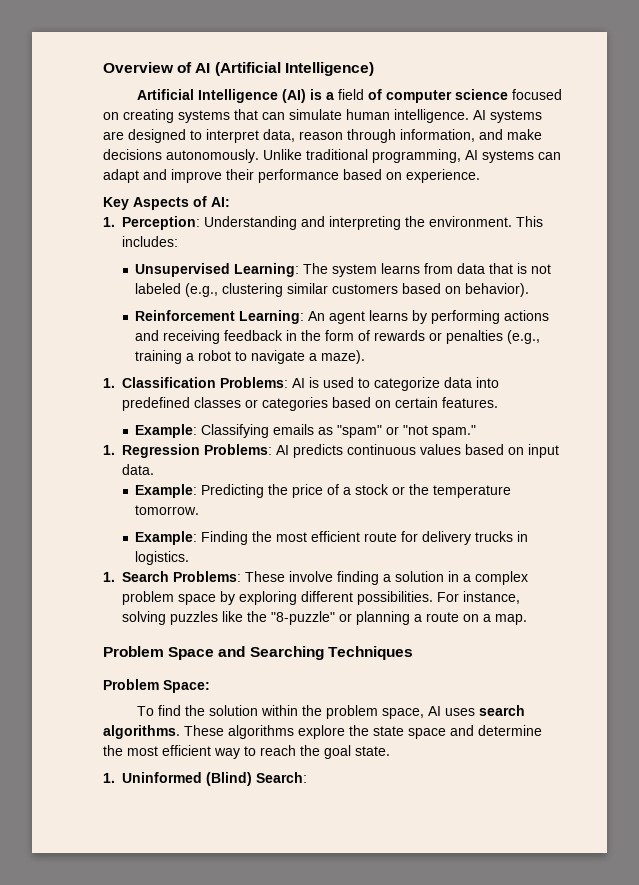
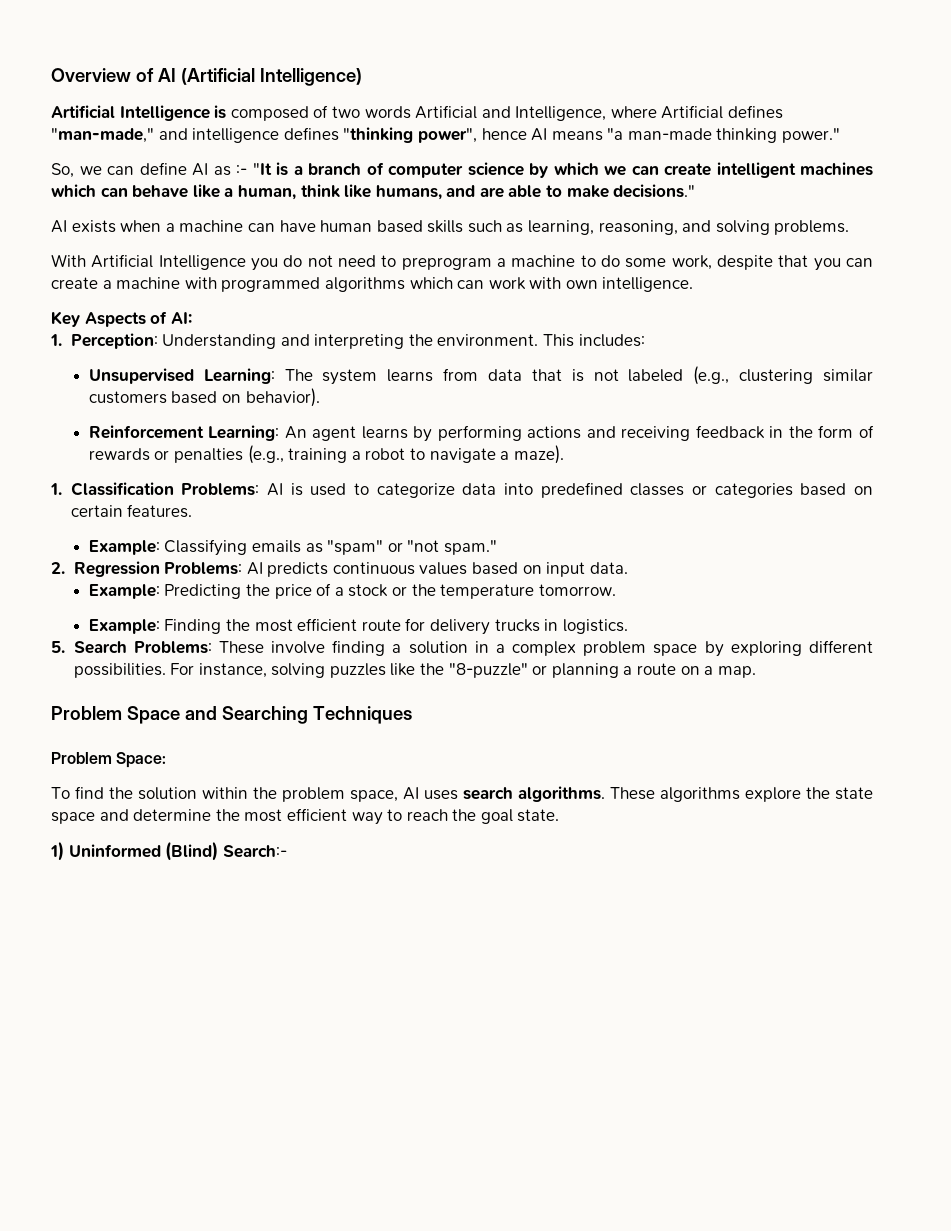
[282,89,307,103] (AI) -> [214,105,784,121] [51,127,841,143] [51,162,272,178] is composed of two words Artificial and Intelligence, where Artificial defines "man-made," and intelligence defines "thinking power", hence AI means "a man-made thinking power." // So, we can define AI as :- "It
[338,89,365,100] field -> [308,163,361,175] branch
[512,89,563,100] [103,109,542,123] [103,129,542,143] [103,149,561,163] [103,169,480,183] focused on creating systems that can simulate human intelligence. AI systems are designed to interpret data, reason through information, and make decisions autonomously. Unlike traditional programming, AI systems can adapt and improve their performance based on experience. -> [529,162,873,178] [51,184,696,200] [51,220,850,235] [51,254,874,271] [51,277,694,292] by which we can create intelligent machines which can behave like a human, think like humans, and are able to make decisions." // AI exists when a machine can have human based skills such as learning, reasoning, and solving problems. // With Artificial Intelligence you do not need to preprogram a machine to do some work, despite that you can create a machine with programmed algorithms which can work with own intelligence.
[103,445,115,455] 1. -> [51,562,65,574] 2.
[103,572,115,582] 1. -> [51,641,65,653] 5.
[103,773,115,783] 1. -> [50,841,64,861] 1)
[256,772,307,783] Search: -> [222,845,287,858] Search:-

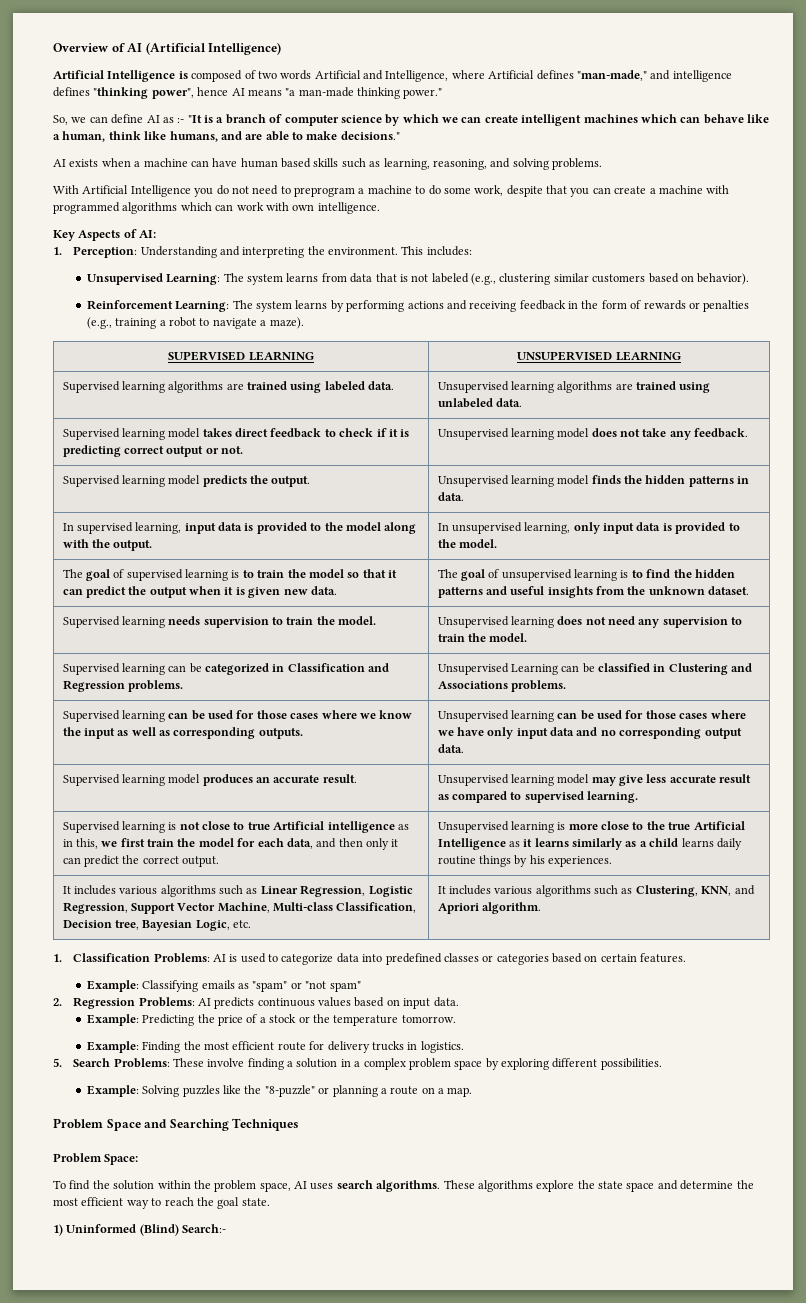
[284,426,357,441] An agent -> [232,300,293,312] The system
(564, 454) none -> [168,351,314,361] [517,351,681,361] [62,381,395,393] [437,381,711,393] [437,398,522,408] [62,428,410,440] [62,445,244,457] [437,428,749,440] [62,475,311,487] [437,475,750,487] [437,492,464,501] [62,522,417,534] [62,539,153,551] [437,522,740,534] [437,539,497,548] [62,569,398,581] [62,586,337,598] [437,569,735,581] [437,586,750,598] [62,616,377,628] [437,616,743,628] [437,633,528,642] [62,663,390,675] [62,680,183,692] [437,663,753,675] [437,680,566,692] [62,710,413,722] [62,727,303,739] [437,710,746,722] [437,727,742,739] [437,744,464,753] [62,774,357,786] [437,774,752,786] [437,791,639,803] [62,821,409,833] [62,838,399,850] [62,855,220,867] [437,821,745,833] [437,838,742,850] [437,855,613,867] [62,885,413,897] [62,902,417,914] [62,920,252,931] [437,885,755,897] [437,902,541,914] // SUPERVISED LEARNING | UNSUPERVISED LEARNING // Supervised learning algorithms are trained using labeled data. | Unsupervised learning algorithms are trained using unlabeled data. // Supervised learning model takes direct feedback to check if it is predicting correct output or not. | Unsupervised learning model does not take any feedback. // Supervised learning model predicts the output. | Unsupervised learning model finds the hidden patterns in data. // In supervised learning, input data is provided to the model along with the output. | In unsupervised learning, only input data is provided to the model. // The goal of supervised learning is to train the model so that it can predict the output when it is given new data. | The goal of unsupervised learning is to find the hidden patterns and useful insights from the unknown dataset. // Supervised learning needs supervision to train the model. | Unsupervised learning does not need any supervision to train the model. // Supervised learning can be categorized in Classification and Regression problems. | Unsupervised Learning can be classified in Clustering and Associations problems. // Supervised learning can be used for those cases where we know the input as well as corresponding outputs. | Unsupervised learning can be used for those cases where we have only input data and no corresponding output data. // Supervised learning model produces an accurate result. | Unsupervised learning model may give less accurate result as compared to supervised learning. // Supervised learning is not close to true Artificial intelligence as in this, we first train the model for each data, and then only it can predict the correct output. | Unsupervised learning is more close to the true Artificial Intelligence as it learns similarly as a child learns daily routine things by his experiences. // It includes various algorithms such as Linear Regression, Logistic Regression, Support Vector Machine, Multi-class Classification, Decision tree, Bayesian Logic, etc. | It includes various algorithms such as Clustering, KNN, and Apriori algorithm.
[443,540,497,555] spam." -> [329,981,361,992] spam"
[170,663,326,678] For instance, solving -> [86,1085,180,1097] // Example: Solving

